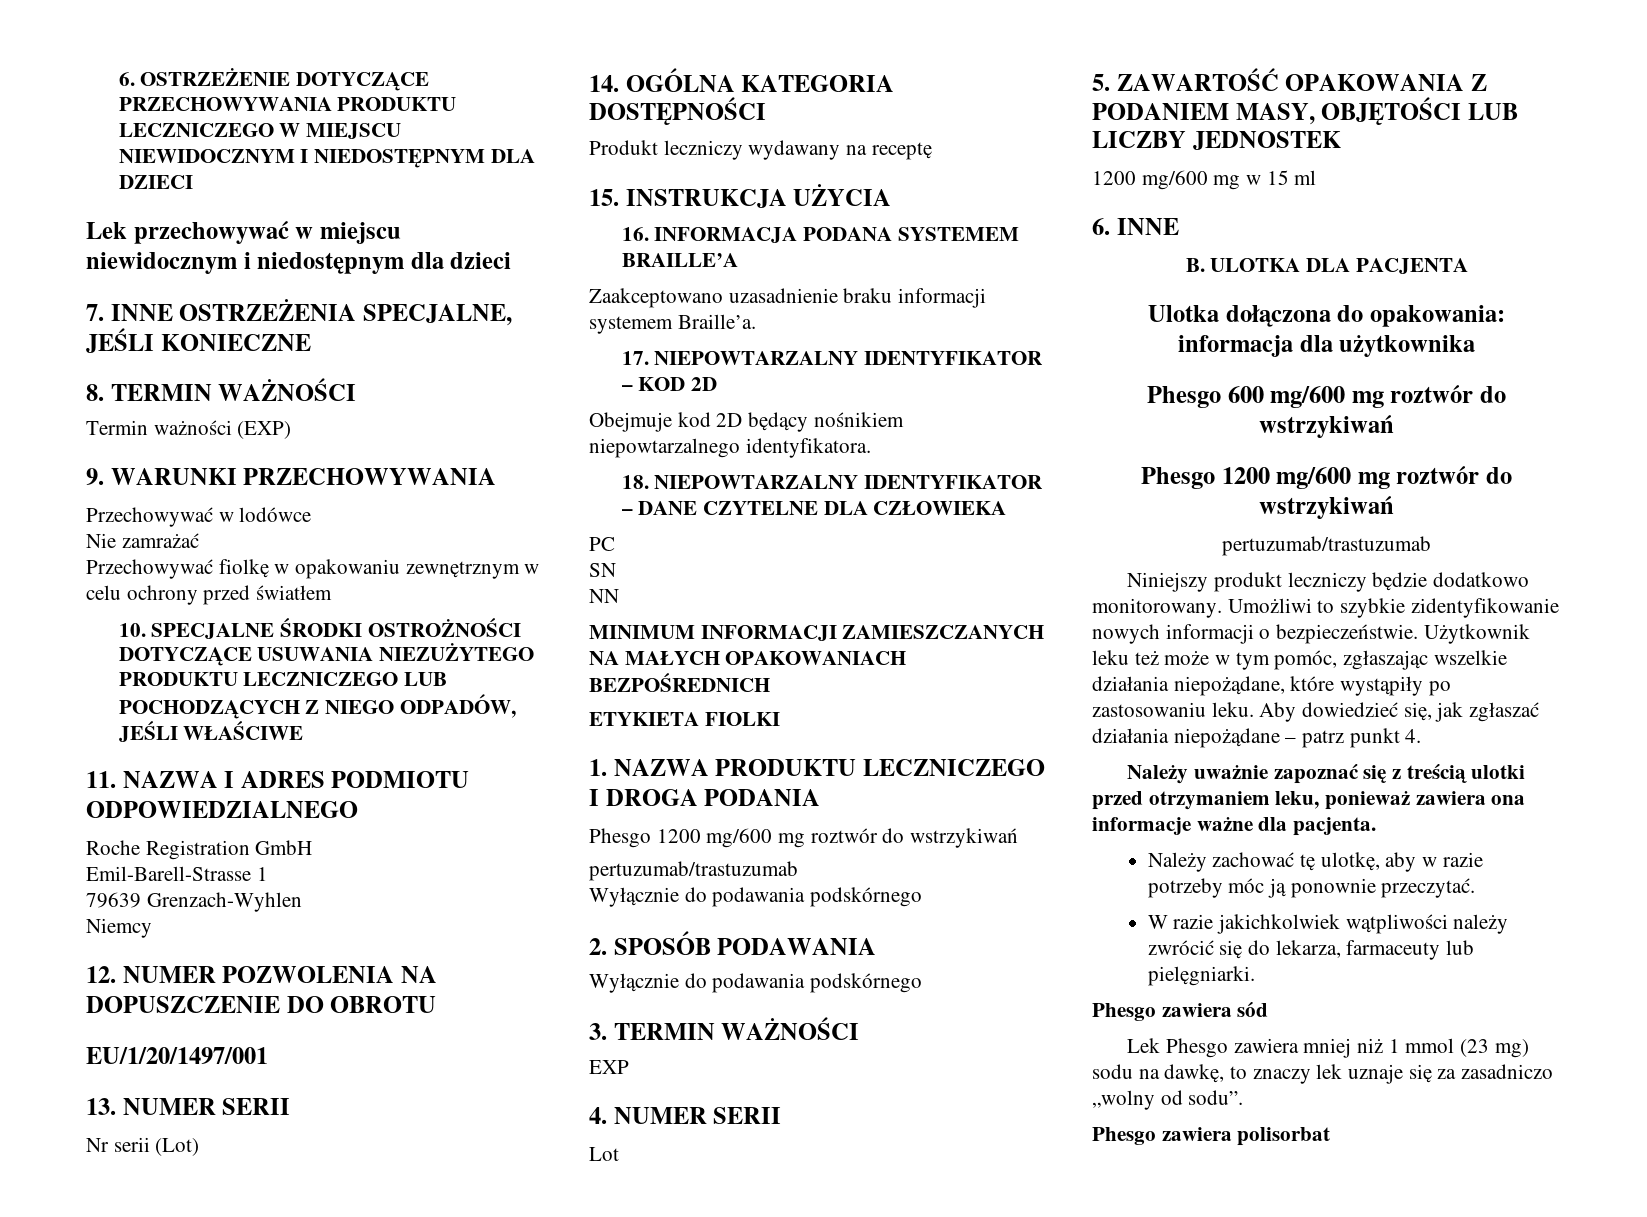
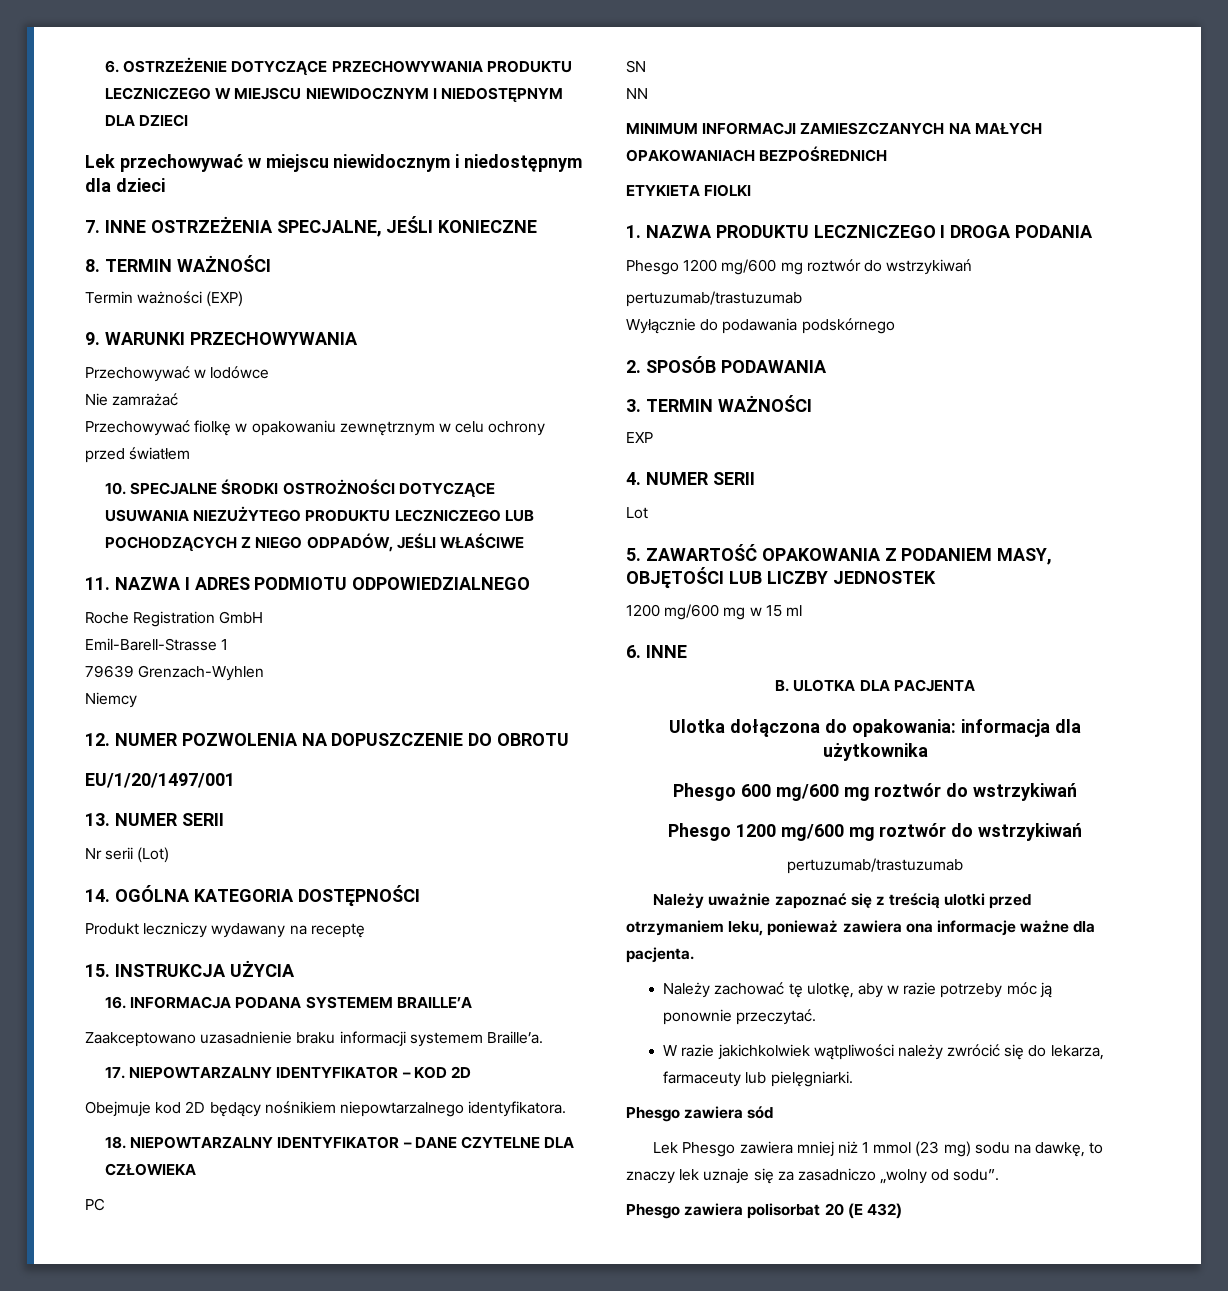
[589,973,923,993] // Wyłącznie do podawania podskórnego -> (827, 366) none
[1127,572,1530,592] [1092,598,1559,618] [1092,624,1530,644] [1092,650,1507,670] [1092,676,1451,696] [1092,702,1540,722] [1092,728,1422,748] // Niniejszy produkt leczniczy będzie dodatkowo monitorowany. Umożliwi to szybkie zidentyfikowanie nowych informacji o bezpieczeństwie. Użytkownik leku też może w tym pomóc, zgłaszając wszelkie działania niepożądane, które wystąpiły po zastosowaniu leku. Aby dowiedzieć się, jak zgłaszać działania niepożądane – patrz punkt 4. -> (963, 866) none
(1331, 1136) none -> [824,1203,902,1219] 20 (E 432)

